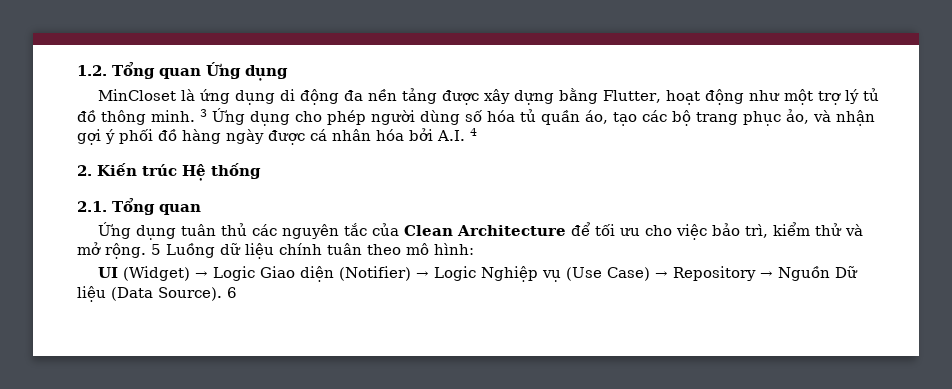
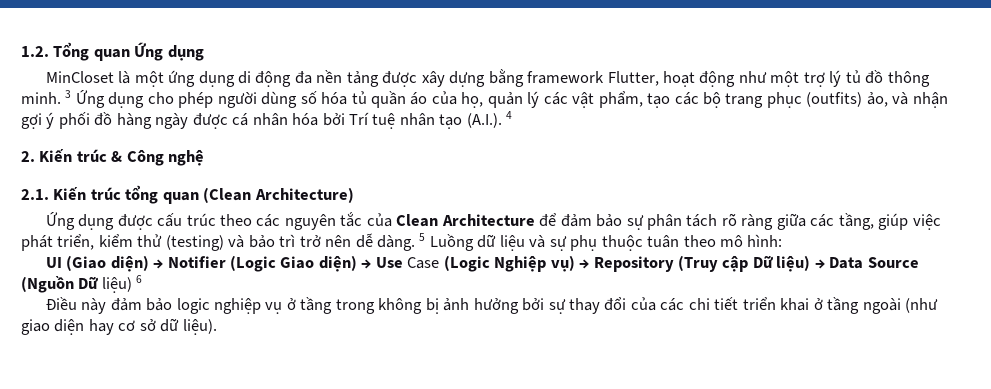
(196, 95) none -> [134,71,164,87] một
(599, 96) none -> [527,71,605,84] framework
[585,110,608,124] áo, -> [410,91,643,108] áo của họ, quản lý các vật phẩm,
(781, 118) none -> [806,92,863,107] (outfits)
[437,130,465,141] A.I. -> [349,112,502,129] Trí tuệ nhân tạo (A.I.).
[182,163,261,181] [77,198,201,215] [98,222,248,240] Hệ thống // 2.1. Tổng quan // Ứng dụng tuân thủ -> [111,149,205,166] [21,185,354,204] [45,212,252,230] & Công nghệ // 2.1. Kiến trúc tổng quan (Clean Architecture) // Ứng dụng được cấu trúc theo
[595,222,864,240] [77,242,322,259] tối ưu cho việc bảo trì, kiểm thử và mở rộng. 5 Luồng dữ liệu chính -> [560,213,941,230] [21,233,643,251] đảm bảo sự phân tách rõ ràng giữa các tầng, giúp việc phát triển, kiểm thử (testing) và bảo trì trở nên dễ dàng. 5 Luồng dữ liệu và sự phụ thuộc
[123,266,859,282] [77,286,237,302] (Widget) → Logic Giao diện (Notifier) → Logic Nghiệp vụ (Use Case) → Repository → Nguồn Dữ liệu (Data Source). 6 -> [66,255,919,272] [21,275,143,293] [45,297,938,314] [21,318,217,335] (Giao diện) → Notifier (Logic Giao diện) → Use Case (Logic Nghiệp vụ) → Repository (Truy cập Dữ liệu) → Data Source (Nguồn Dữ liệu) 6 // Điều này đảm bảo logic nghiệp vụ ở tầng trong không bị ảnh hưởng bởi sự thay đổi của các chi tiết triển khai ở tầng ngoài (như giao diện hay cơ sở dữ liệu).

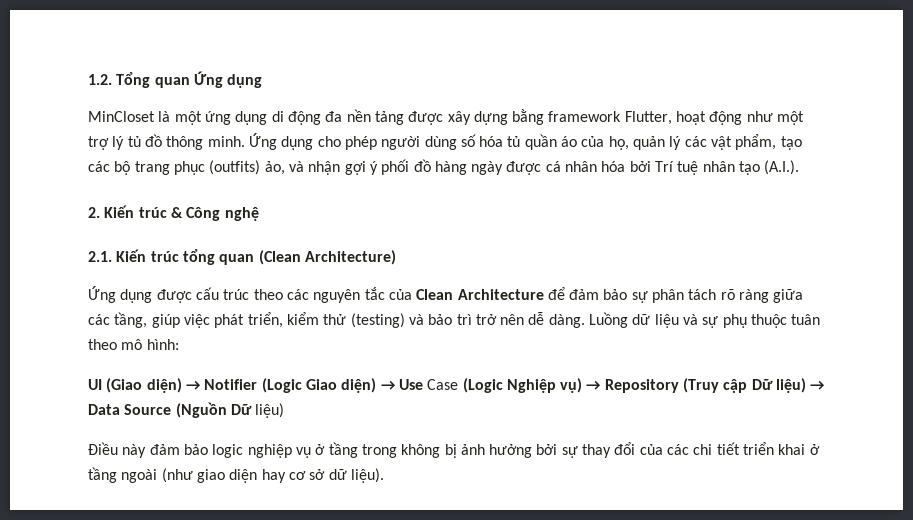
[65,90,72,98] 3 -> (245, 141) none
[506,111,513,119] 4 -> (800, 167) none
[419,233,426,241] 5 -> (585, 321) none
[136,275,143,283] 6 -> (285, 410) none

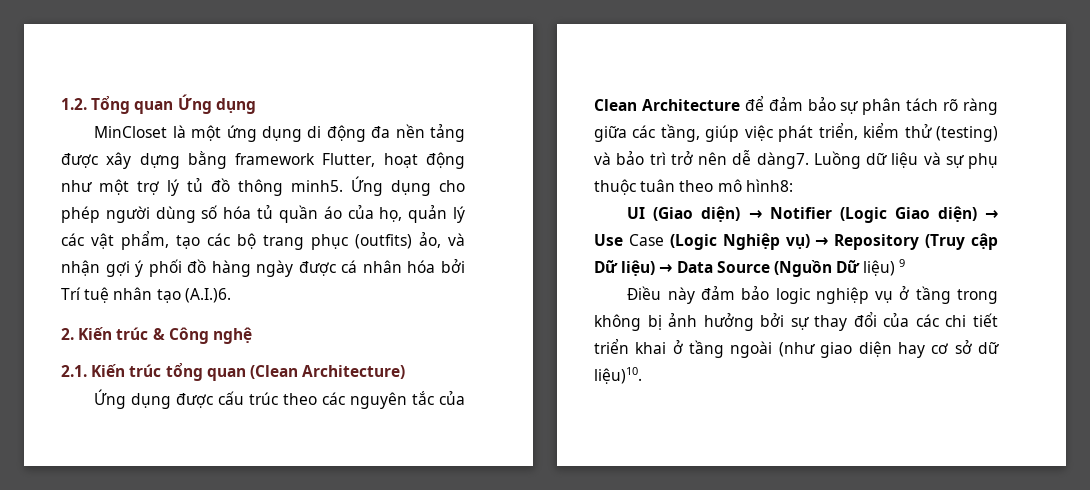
[207,136,245,147] minh. -> [291,180,343,192] minh5.
[764,160,800,175] (A.I.). -> [184,288,231,303] (A.I.)6.
[548,314,585,328] dàng. -> [756,152,809,169] dàng7.
[146,339,179,350] hình: -> [745,179,793,192] hình8:
(285, 410) none -> [899,259,906,267] 9
[350,468,384,483] liệu). -> [594,367,642,384] liệu)10.

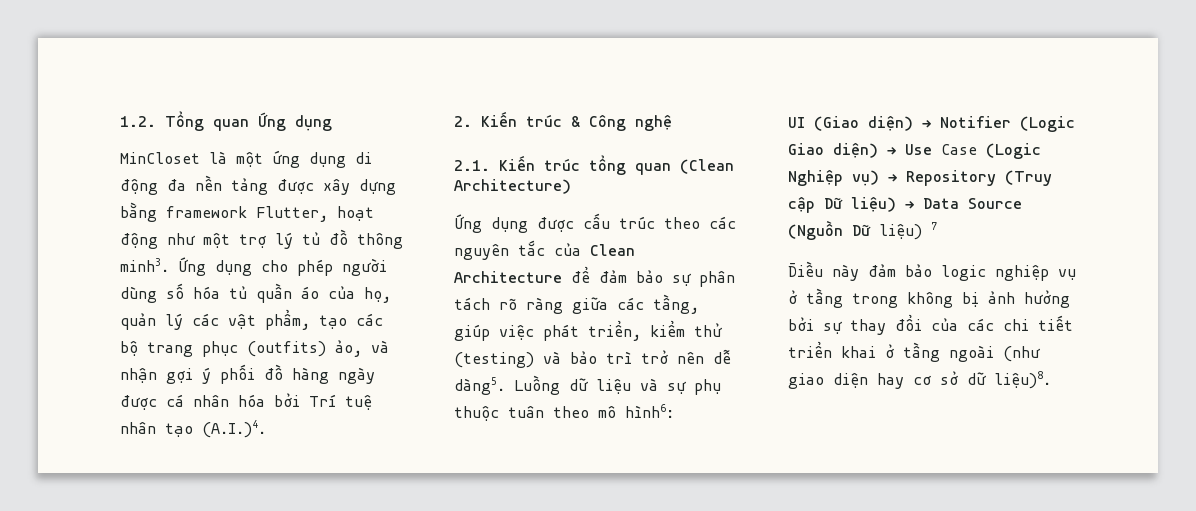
[291,180,343,192] minh5. -> [120,258,169,272] minh3.
[184,288,231,303] (A.I.)6. -> [202,420,266,438] (A.I.)4.
[756,152,809,169] dàng7. -> [454,377,505,395] dàng5.
[745,179,793,192] hình8: -> [625,404,674,418] hình6:
[899,259,906,267] 9 -> [931,222,937,230] 7
[594,367,642,384] liệu)10. -> [994,371,1051,389] liệu)8.

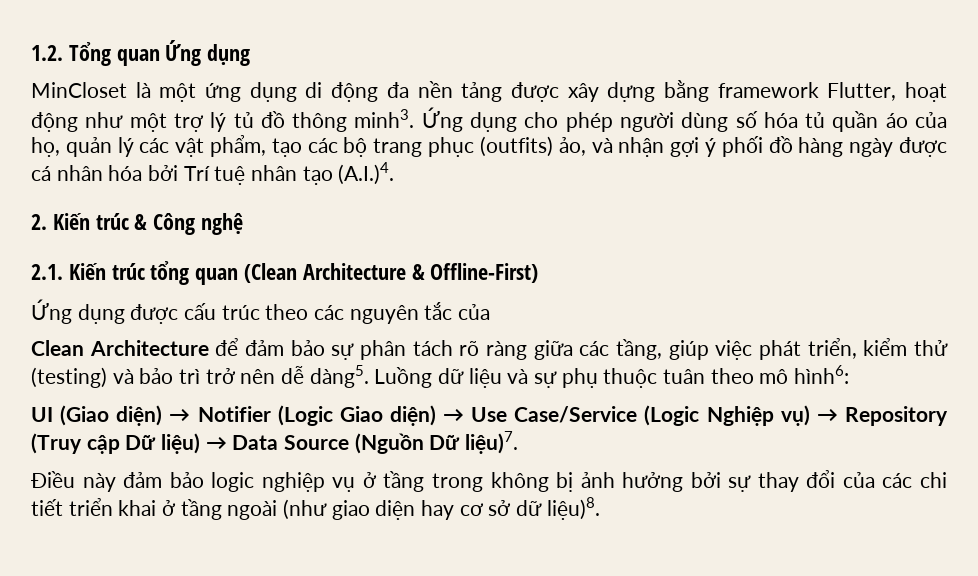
[454,179,571,194] Architecture) -> [302,263,539,283] Architecture & Offline-First)
(581, 249) none -> (491, 312) //
[941,144,977,155] Case -> [514,406,638,423] Case/Service
[879,222,937,240] liệu) 7 -> [465,431,519,454] liệu)7.

